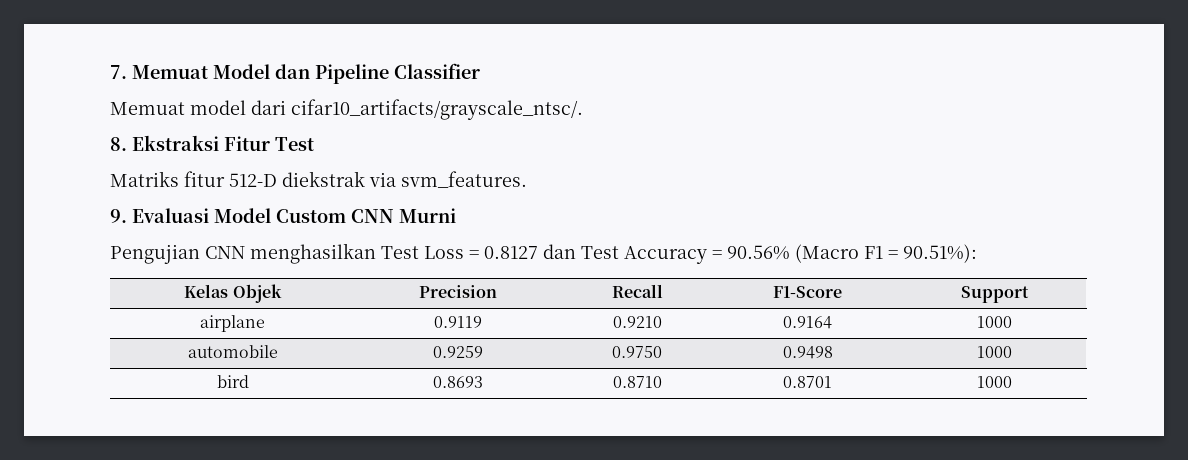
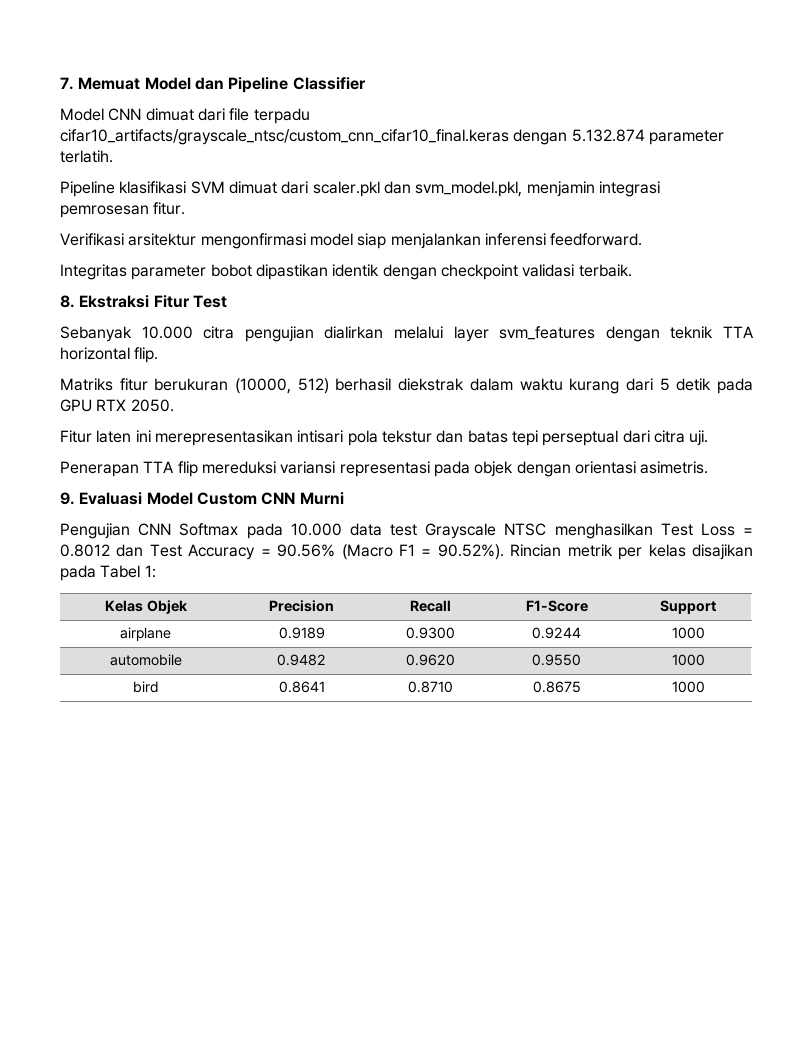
[110,99,583,120] [110,135,314,151] [110,171,527,188] Memuat model dari cifar10_artifacts/grayscale_ntsc/. // 8. Ekstraksi Fitur Test // Matriks fitur 512-D diekstrak via svm_features. -> [60,108,310,124] [60,129,724,145] [60,150,113,163] [60,181,660,197] [60,202,186,218] [60,233,643,249] [60,264,632,280] [60,295,227,308] [60,326,755,342] [60,347,159,363] [60,378,754,394] [60,399,174,412] [60,430,709,446] [60,461,709,477] Model CNN dimuat dari file terpadu cifar10_artifacts/grayscale_ntsc/custom_cnn_cifar10_final.keras dengan 5.132.874 parameter terlatih. // Pipeline klasifikasi SVM dimuat dari scaler.pkl dan svm_model.pkl, menjamin integrasi pemrosesan fitur. // Verifikasi arsitektur mengonfirmasi model siap menjalankan inferensi feedforward. // Integritas parameter bobot dipastikan identik dengan checkpoint validasi terbaik. // 8. Ekstraksi Fitur Test // Sebanyak 10.000 citra pengujian dialirkan melalui layer svm_features dengan teknik TTA horizontal flip. // Matriks fitur berukuran (10000, 512) berhasil diekstrak dalam waktu kurang dari 5 detik pada GPU RTX 2050. // Fitur laten ini merepresentasikan intisari pola tekstur dan batas tepi perseptual dari citra uji. // Penerapan TTA flip mereduksi variansi representasi pada objek dengan orientasi asimetris.
(245, 252) none -> [179,523,547,539] Softmax pada 10.000 data test Grayscale NTSC
[484,246,538,259] 0.8127 -> [60,544,110,557] 0.8012
[903,244,977,263] 90.51%): -> [437,544,754,560] [60,565,156,581] 90.52%). Rincian metrik per kelas disajikan pada Tabel 1:
[433,316,482,328] [612,316,662,328] [783,316,832,329] 0.9119 | 0.9210 | 0.9164 -> [278,627,325,639] [406,627,455,639] [532,627,581,639] 0.9189 | 0.9300 | 0.9244
[432,346,483,358] [612,346,662,358] [782,346,833,359] 0.9259 | 0.9750 | 0.9498 -> [277,654,326,666] [406,654,455,666] [532,654,581,666] 0.9482 | 0.9620 | 0.9550
[432,376,483,388] 0.8693 -> [278,681,325,693] 0.8641
[783,376,832,388] 0.8701 -> [532,681,581,693] 0.8675

